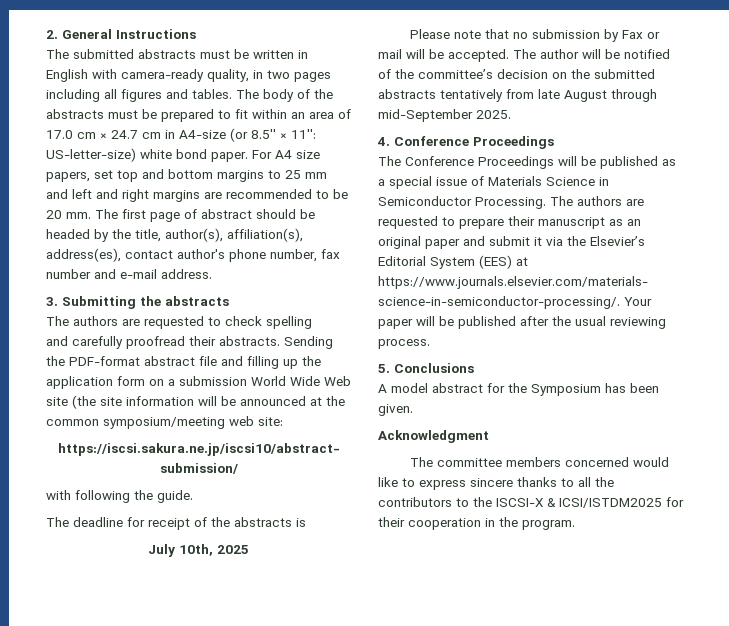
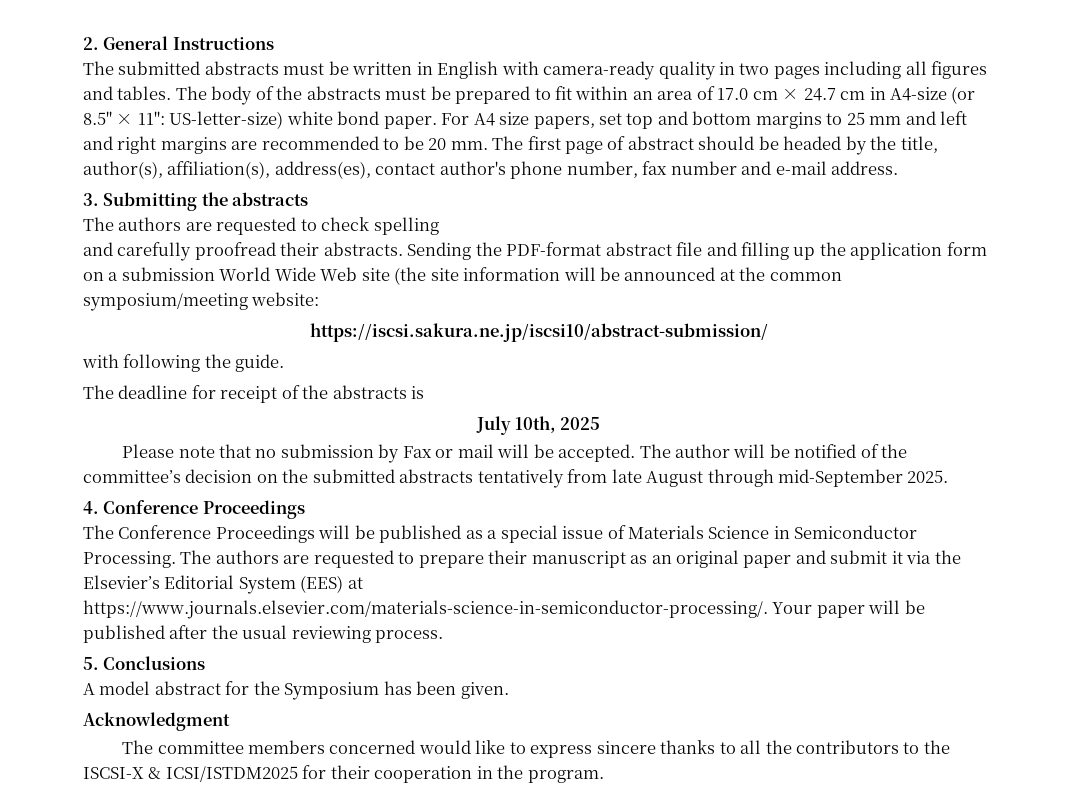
[207,69,249,82] quality, -> [658,61,716,80] quality
[229,416,283,426] web site: -> [251,292,320,306] website:

